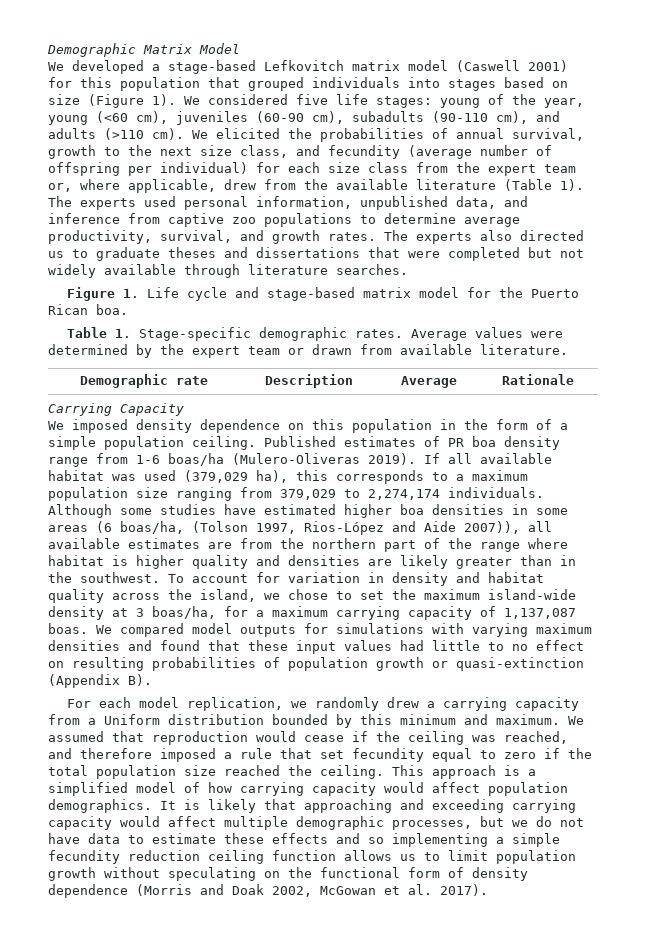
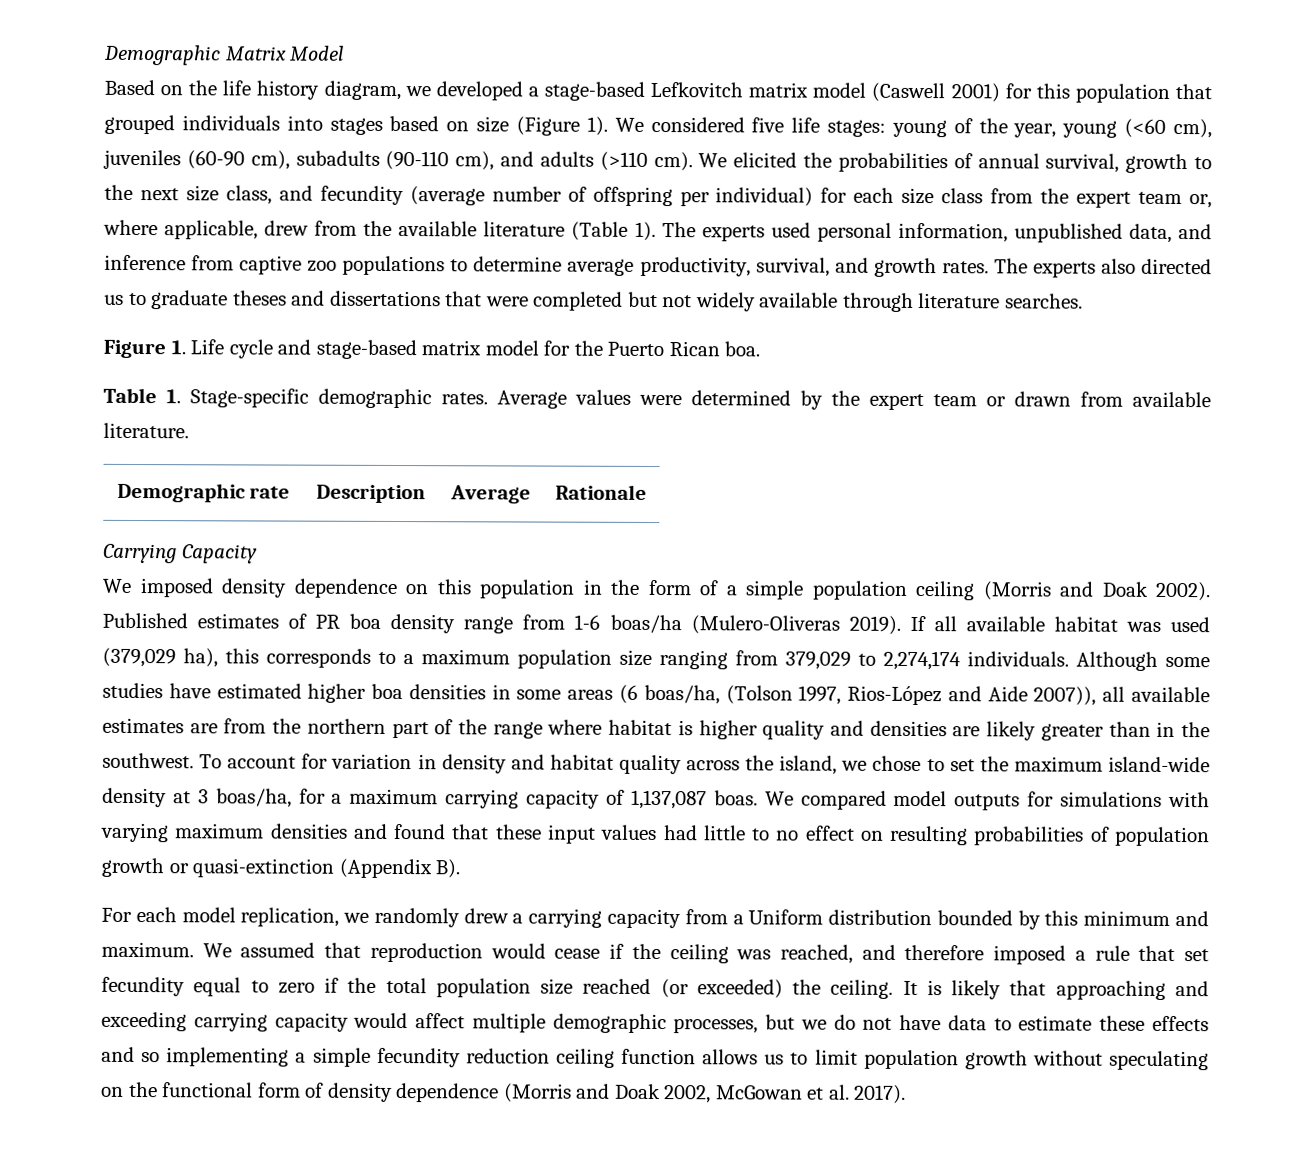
[48,62,64,71] We -> [104,79,431,101] Based on the life history diagram, we
[192,436,256,450] ceiling. -> [915,580,1211,602] ceiling (Morris and Doak 2002).
[288,765,536,779] [48,782,568,796] [48,799,152,813] the ceiling. This approach is a simplified model of how carrying capacity would affect population demographics. -> [660,979,894,999] (or exceeded) the ceiling.

